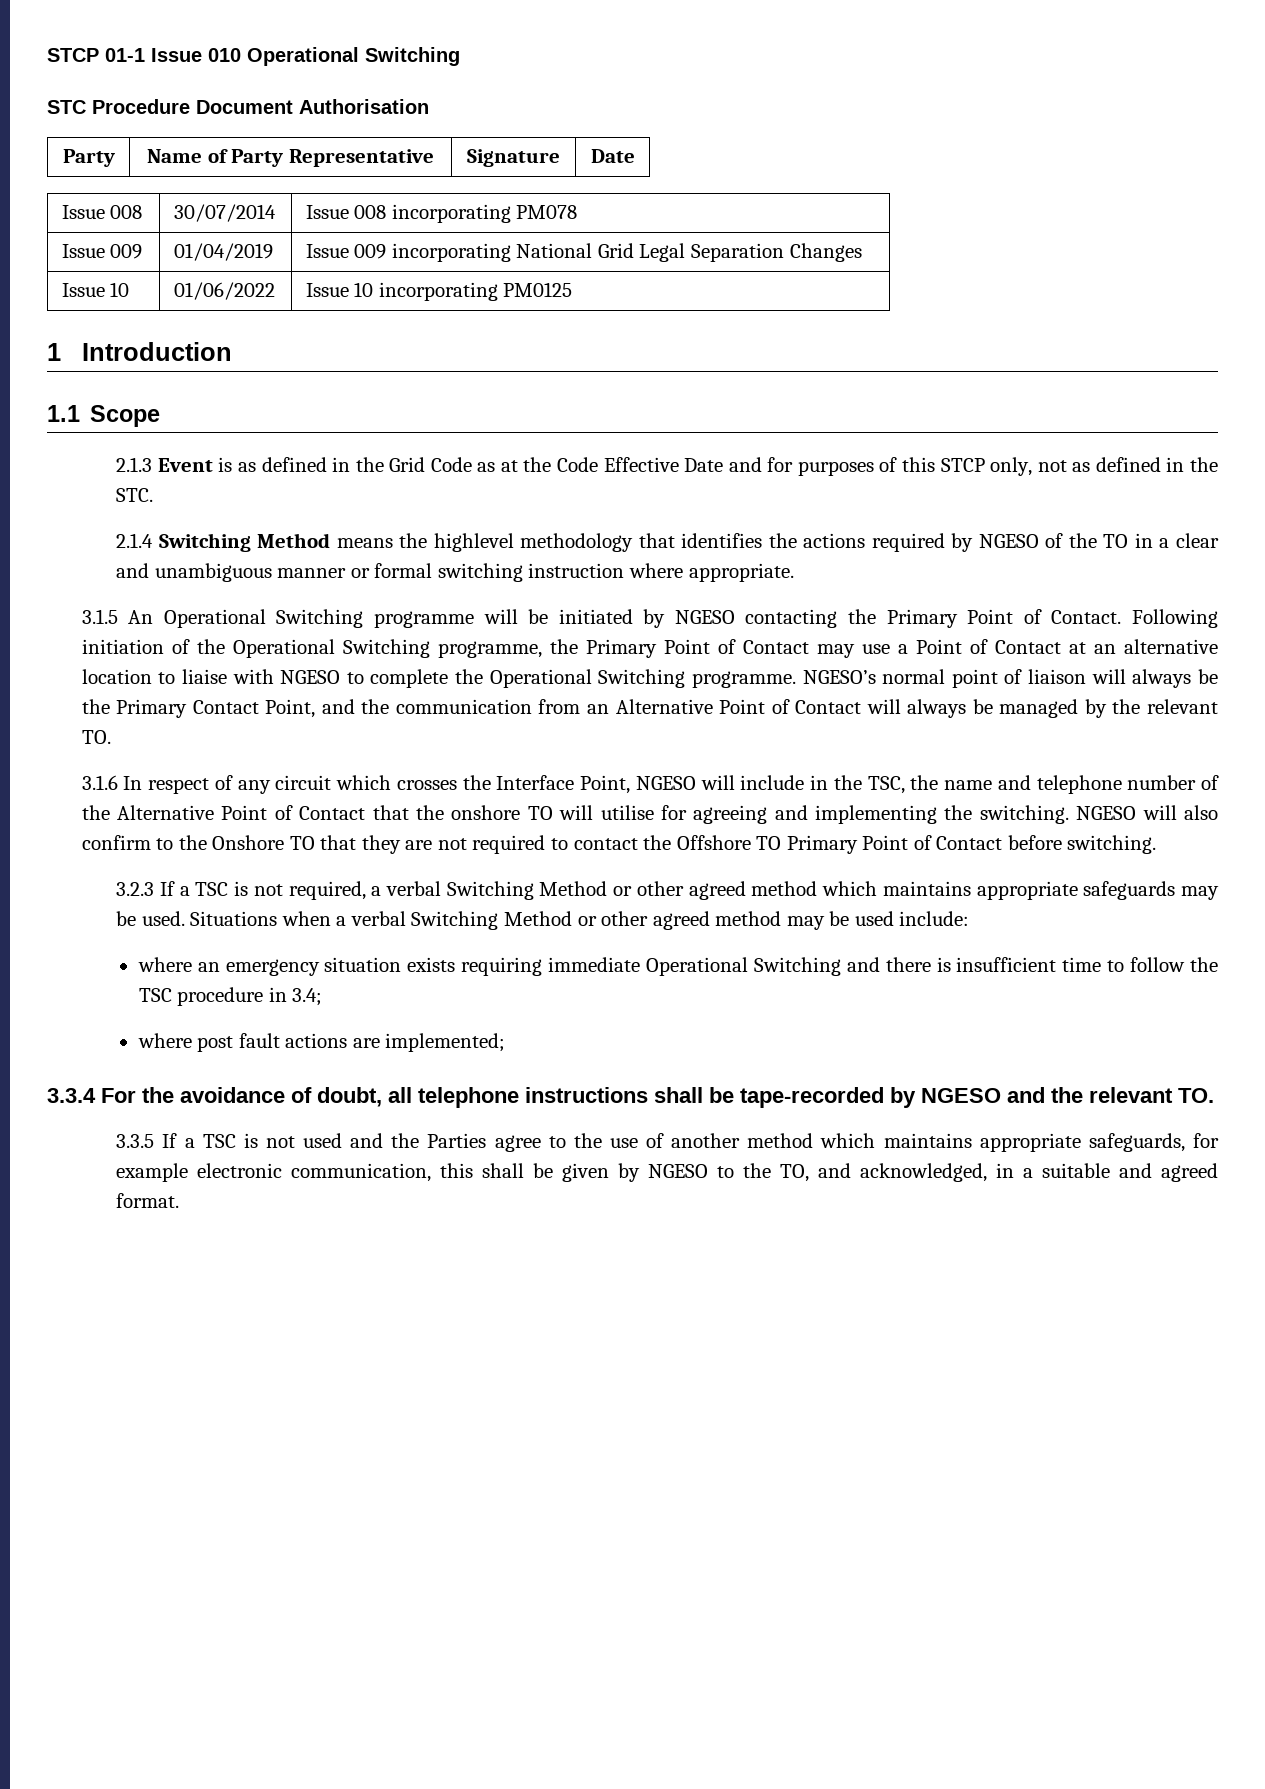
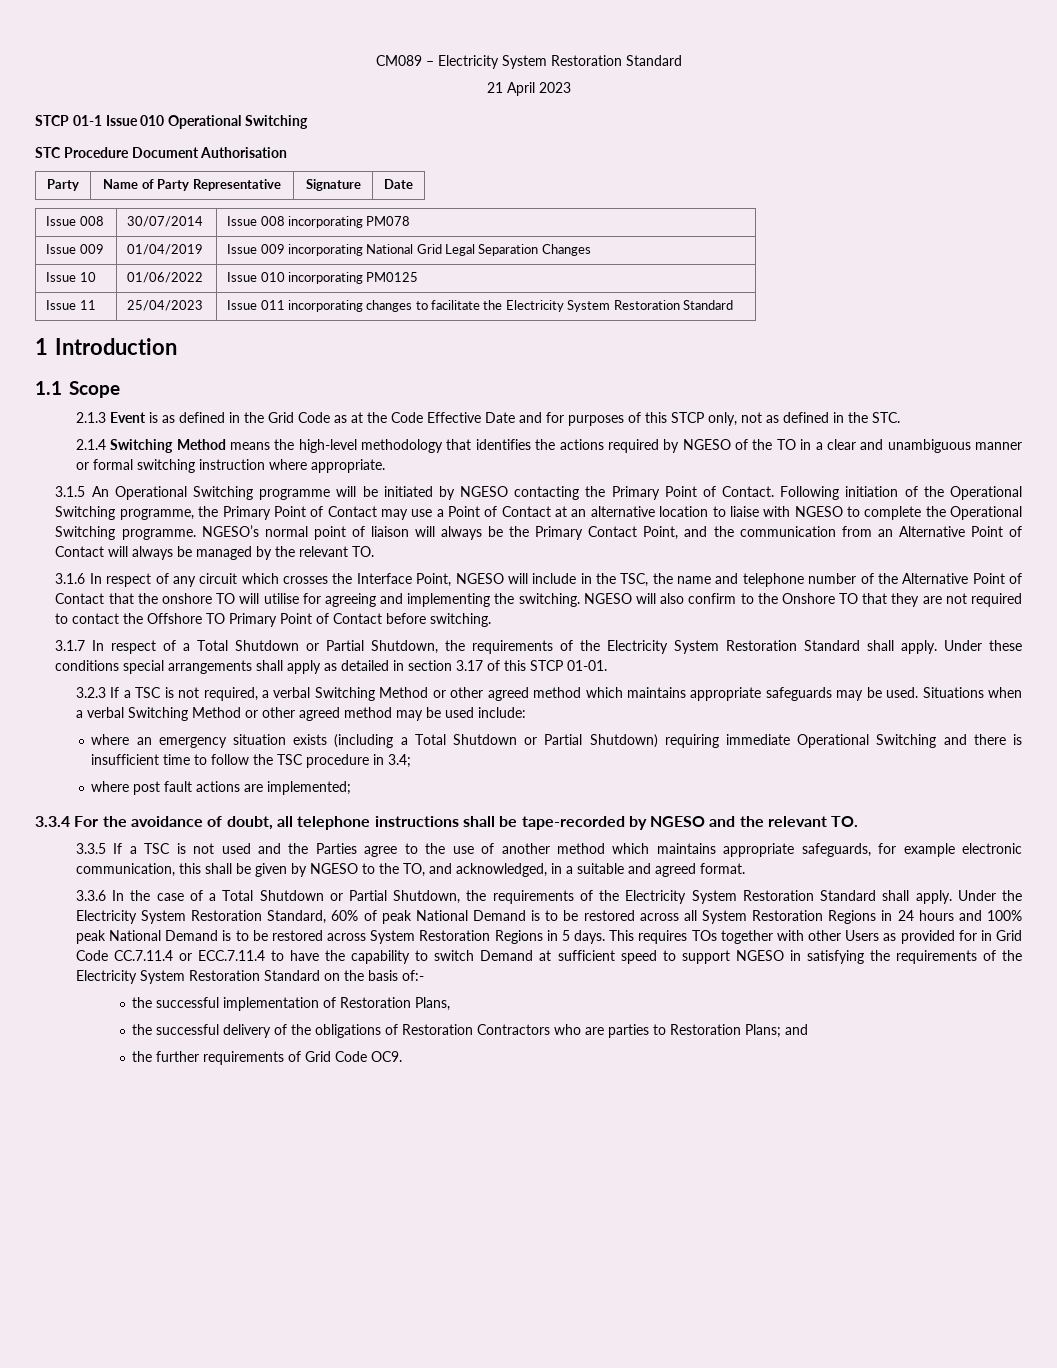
(47, 55) none -> [375,55,682,69] [486,82,571,96] CM089 – Electricity System Restoration Standard // 21 April 2023 //
[354,282,374,297] 10 -> [260,272,285,282] 010
(573, 289) none -> [46,300,96,310] [127,300,204,311] [227,300,733,312] // Issue 11 | 25/04/2023 | Issue 011 incorporating changes to facilitate the Electricity System Restoration Standard
[433,533,514,552] highlevel -> [298,439,357,453] high-level
(1157, 844) none -> [55,640,1023,654] [55,660,608,674] // 3.1.7 In respect of a Total Shutdown or Partial Shutdown, the requirements of the Electricity System Restoration Standard shall apply. Under these conditions special arrangements shall apply as detailed in section 3.17 of this STCP 01-01.
(456, 964) none -> [334,734,658,748] (including a Total Shutdown or Partial Shutdown)
(180, 1200) none -> [75,890,1022,904] [75,910,1022,924] [75,930,1023,944] [75,950,1023,964] [75,970,424,984] [132,997,451,1011] [132,1024,809,1038] [132,1051,403,1065] // 3.3.6 In the case of a Total Shutdown or Partial Shutdown, the requirements of the Electricity System Restoration Standard shall apply. Under the Electricity System Restoration Standard, 60% of peak National Demand is to be restored across all System Restoration Regions in 24 hours and 100% peak National Demand is to be restored across System Restoration Regions in 5 days. This requires TOs together with other Users as provided for in Grid Code CC.7.11.4 or ECC.7.11.4 to have the capability to switch Demand at sufficient speed to support NGESO in satisfying the requirements of the Electricity System Restoration Standard on the basis of:- // the successful implementation of Restoration Plans, // the successful delivery of the obligations of Restoration Contractors who are parties to Restoration Plans; and // the further requirements of Grid Code OC9.

